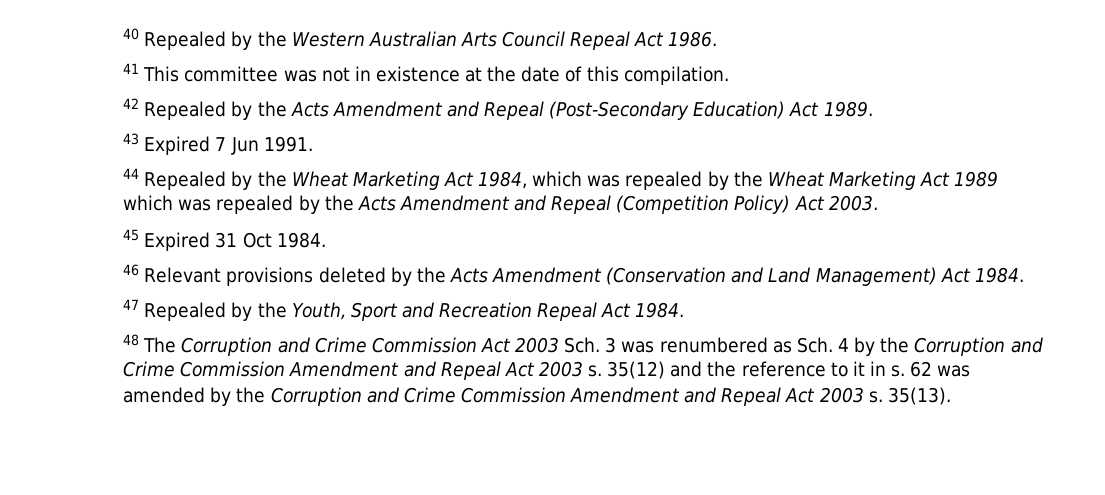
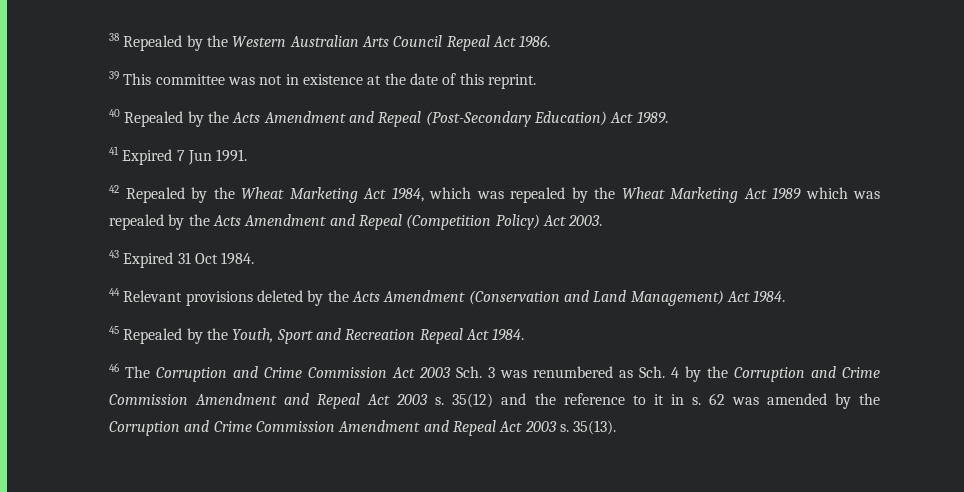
[123,28,140,40] 40 -> [109,33,121,41] 38
[123,63,140,74] 41 -> [109,71,120,80] 39
[623,66,729,85] [123,98,140,109] compilation. // 42 -> [487,74,536,89] [109,109,121,117] reprint. // 40
[123,133,140,145] 43 -> [109,146,120,155] 41
[123,168,140,179] 44 -> [109,185,120,193] 42
[123,229,140,241] 45 -> [109,250,120,258] 43
[123,264,140,276] 46 -> [109,288,121,296] 44
[123,299,140,310] 47 -> [109,326,120,334] 45
[123,334,140,346] 48 -> [109,363,120,372] 46

